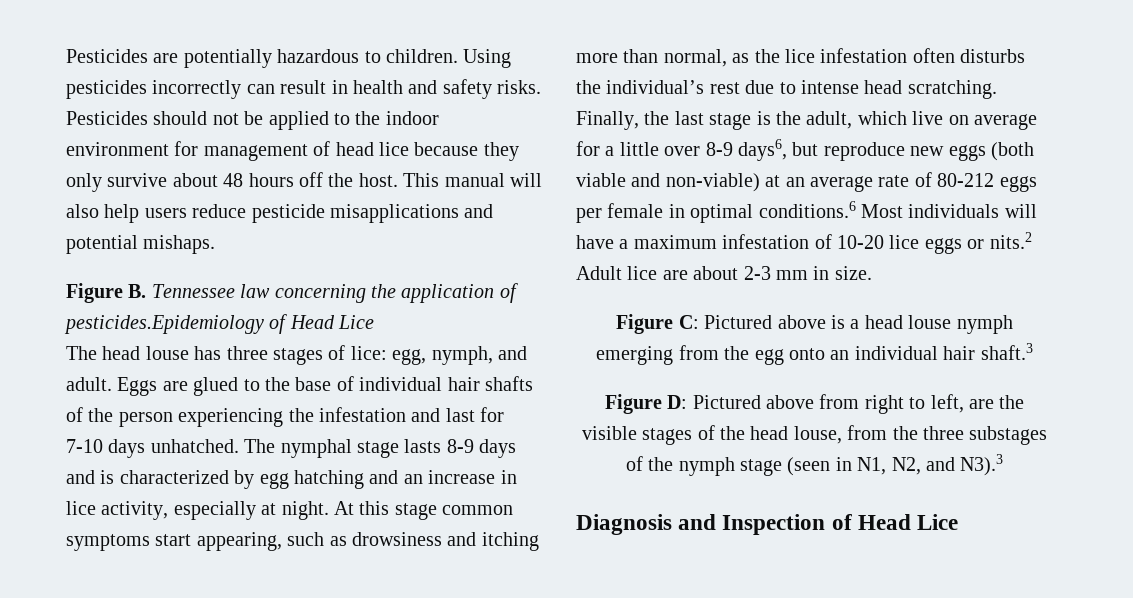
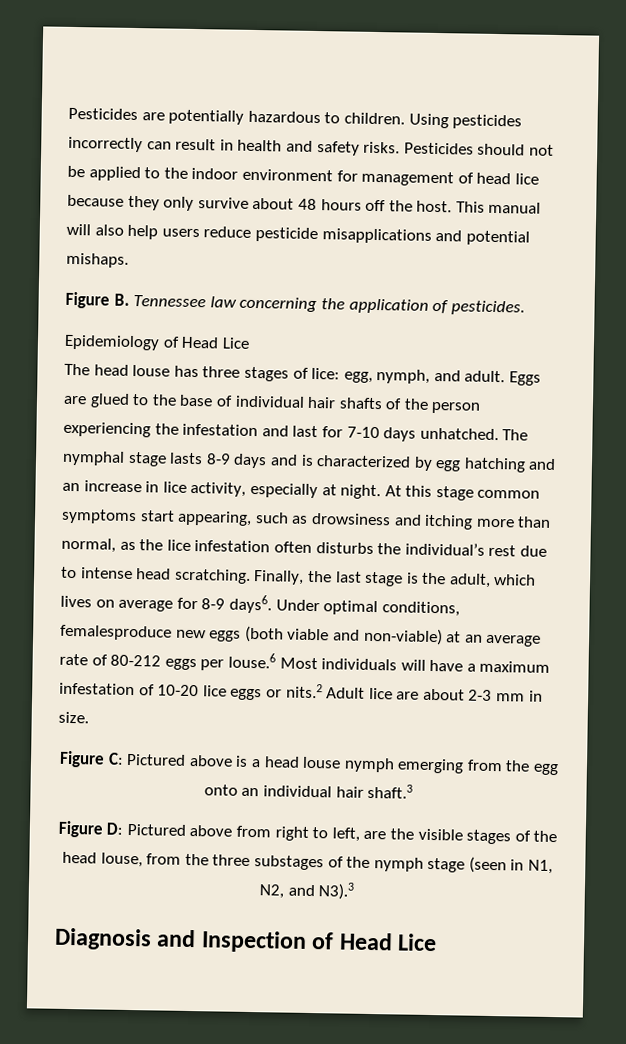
[64,315,264,334] pesticides.Epidemiology -> [450,300,525,316] [64,334,160,351] pesticides. // Epidemiology
[912,111,944,125] live -> [60,595,92,608] lives
[605,139,905,161] a little over 8-9 days6, but reproduce -> [201,594,460,617] [60,624,172,641] 8-9 days6. Under optimal conditions, femalesproduce
[607,201,856,223] female in optimal conditions.6 -> [227,652,276,669] louse.6

